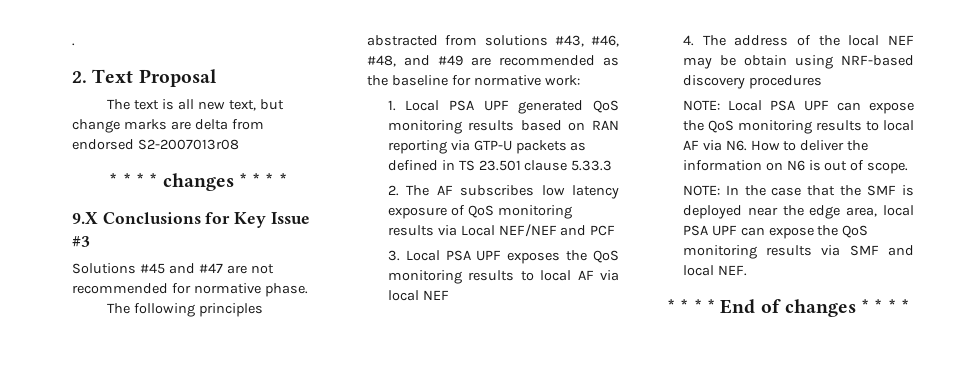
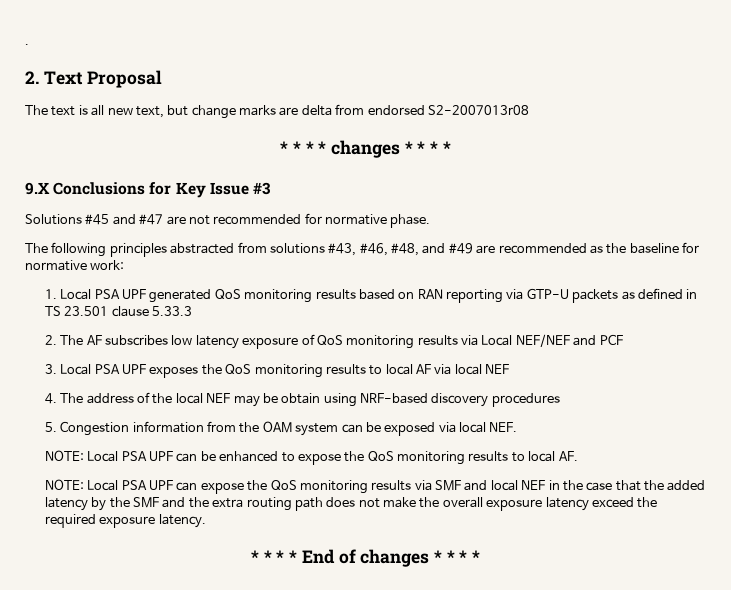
[682,100,861,111] // NOTE: Local PSA UPF can -> [44,421,518,436] [44,450,295,462] // 5. Congestion information from the OAM system can be exposed via local NEF. // NOTE: Local PSA UPF can be enhanced to
[682,140,869,151] [682,160,909,174] [682,185,914,196] [682,205,914,219] AF via N6. How to deliver the information on N6 is out of scope. // NOTE: In the case that the SMF is deployed near the edge area, local -> [558,451,578,461] [44,479,119,491] AF. // NOTE: Local
[717,265,747,276] NEF. -> [521,480,706,491] [44,497,658,511] [44,514,206,528] NEF in the case that the added latency by the SMF and the extra routing path does not make the overall exposure latency exceed the required exposure latency.

